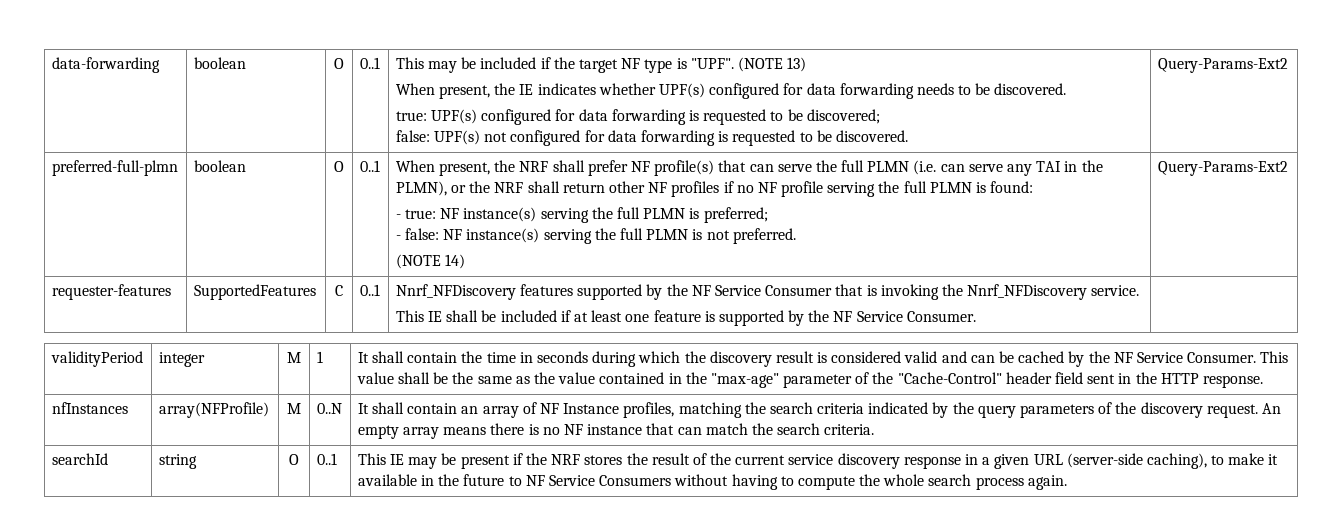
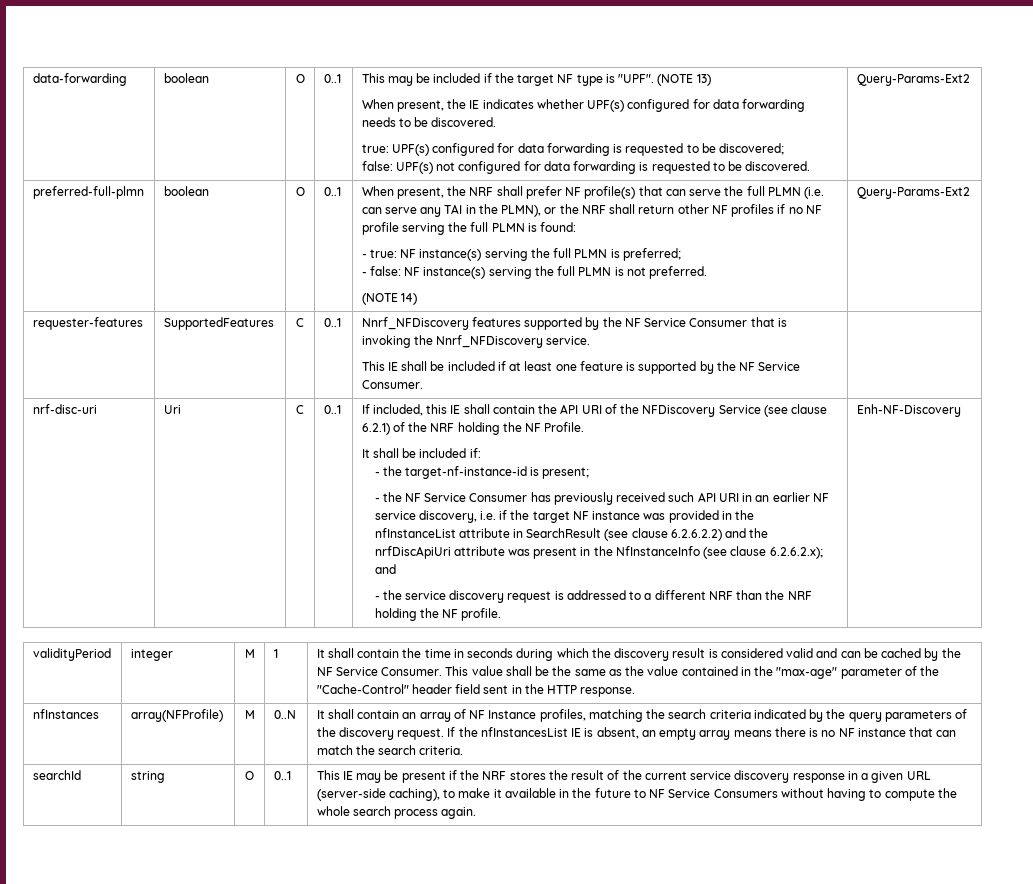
(976, 316) none -> [32,404,97,414] [163,405,181,414] [296,405,304,414] [323,405,341,414] [361,404,828,417] [361,422,585,435] [361,448,481,458] [374,466,590,479] [374,492,829,505] [374,510,755,523] [374,528,769,541] [374,546,823,559] [374,564,396,574] [374,590,812,603] [374,608,502,621] [856,404,961,417] // nrf-disc-uri | Uri | C | 0..1 | If included, this IE shall contain the API URI of the NFDiscovery Service (see clause 6.2.1) of the NRF holding the NF Profile. // It shall be included if: // - the target-nf-instance-id is present; // - the NF Service Consumer has previously received such API URI in an earlier NF service discovery, i.e. if the target NF instance was provided in the nfInstanceList attribute in SearchResult (see clause 6.2.6.2.2) and the nrfDiscApiUri attribute was present in the NfInstanceInfo (see clause 6.2.6.2.x); and // - the service discovery request is addressed to a different NRF than the NRF holding the NF profile. | Enh-NF-Discovery
[1261,403,1281,414] An -> [447,727,656,739] If the nfInstancesList IE is absent, an

